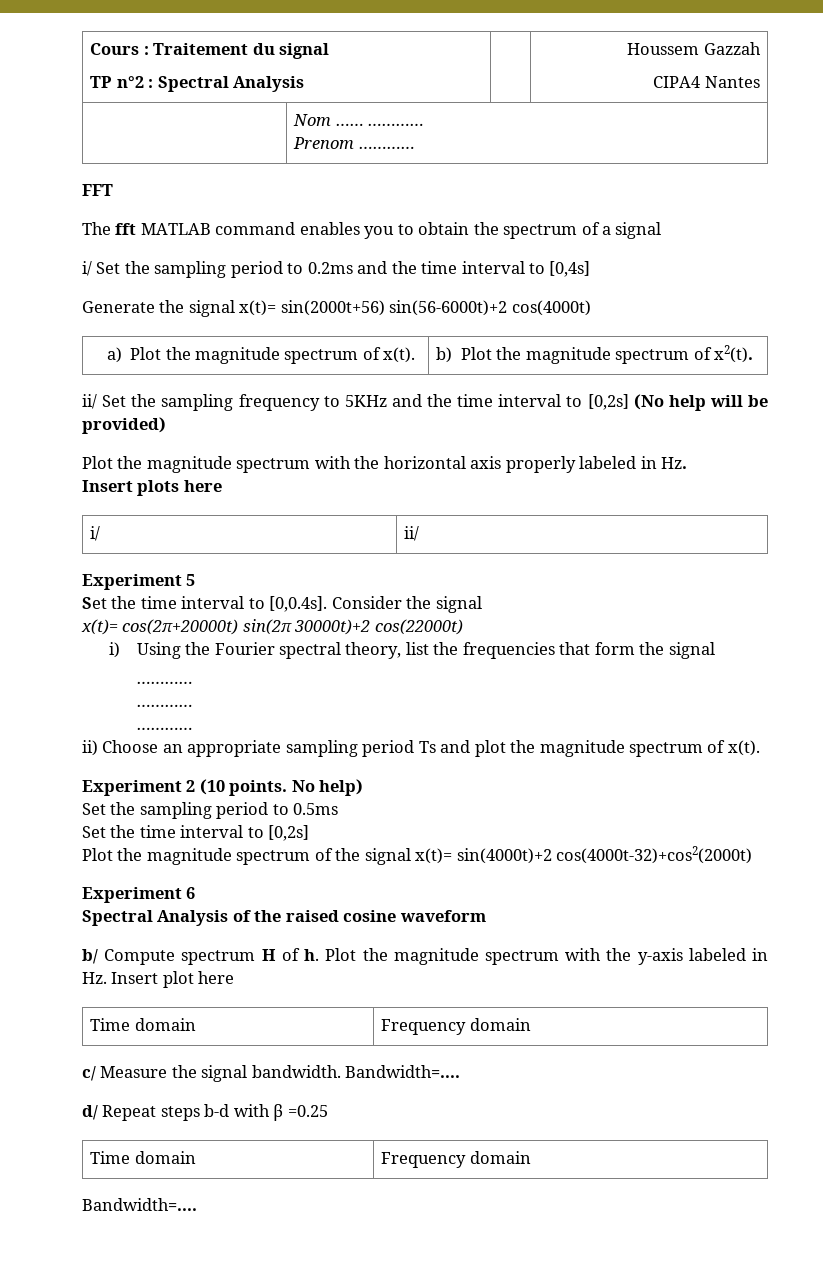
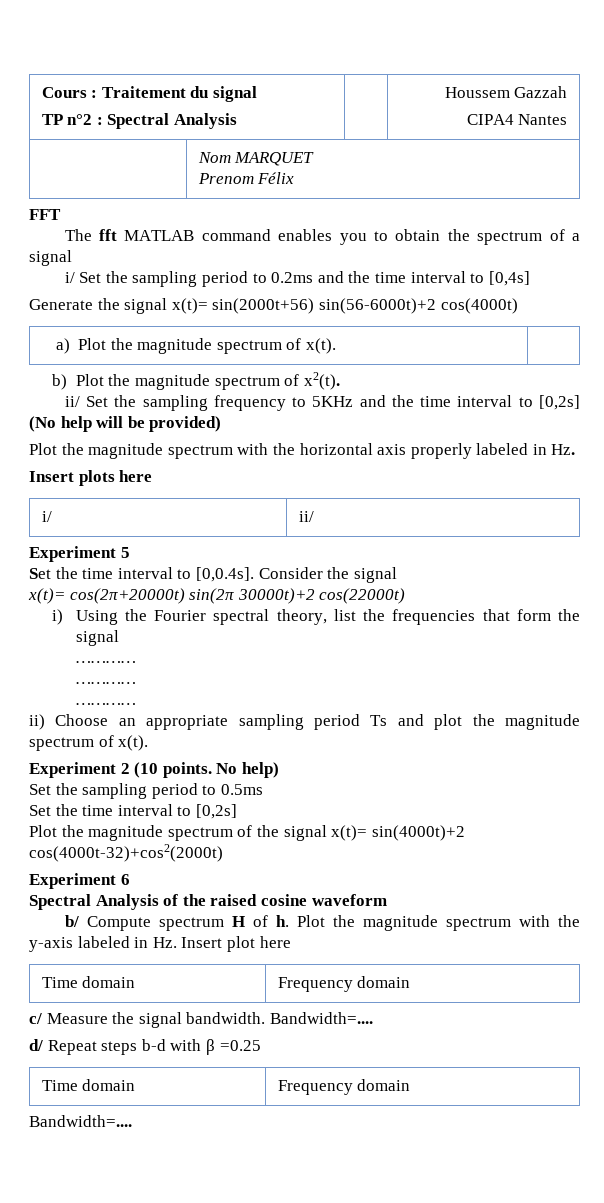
[335,123,425,126] …… ………… -> [234,152,315,166] MARQUET
[358,146,415,149] ………… -> [257,172,295,184] Félix
(416, 355) none -> (336, 346) //

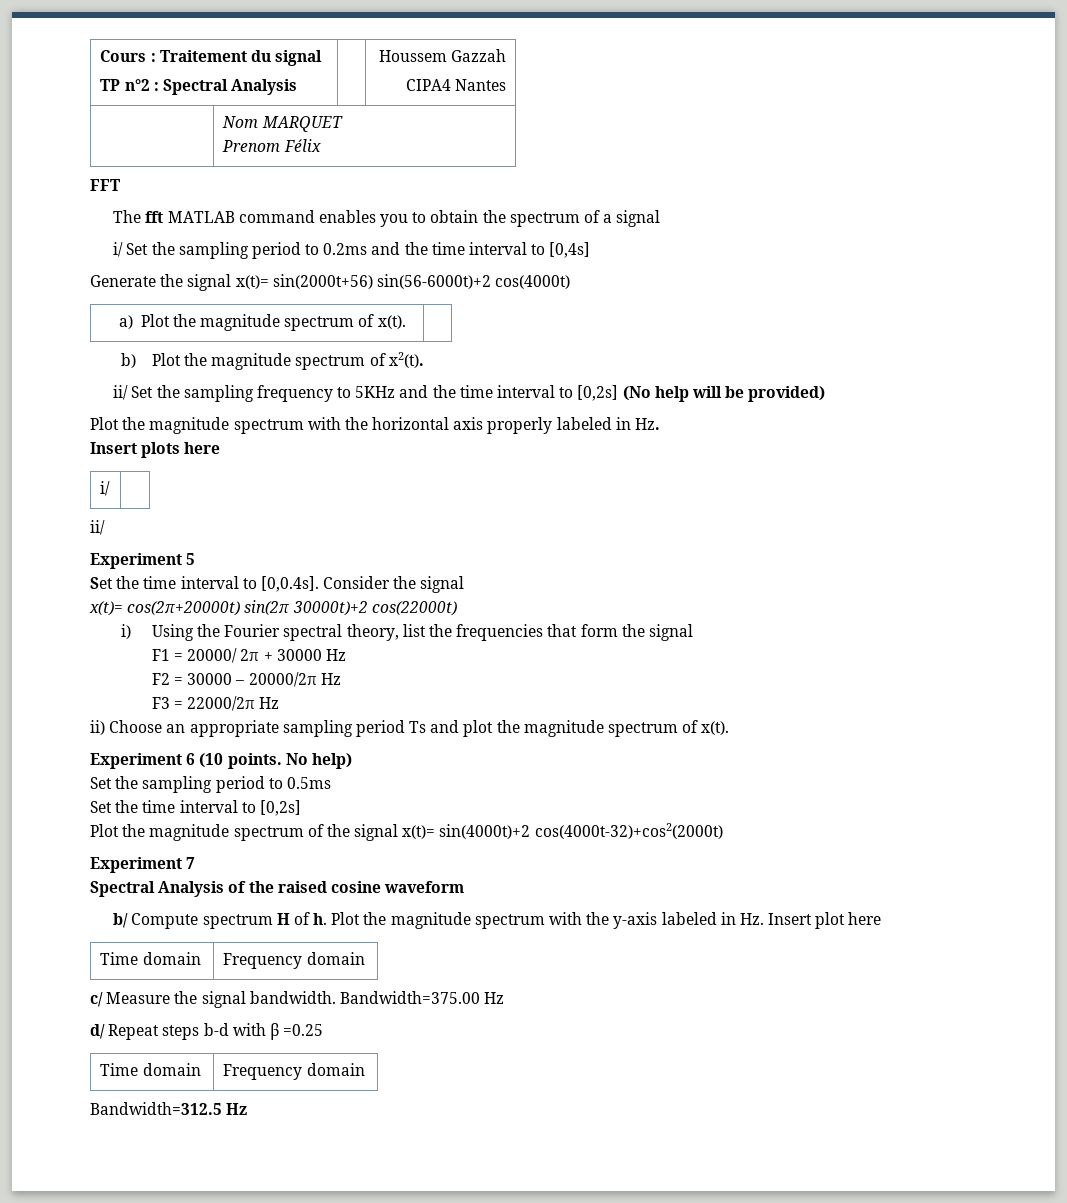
(52, 516) none -> (111, 488) //
[75,661,136,663] [75,682,136,684] [75,703,136,705] ………… // ………… // ………… -> [151,648,346,663] [151,672,341,687] [151,696,280,711] F1 = 20000/ 2π + 30000 Hz // F2 = 30000 – 20000/2π Hz // F3 = 22000/2π Hz
[120,763,130,774] 2 -> [186,753,196,765] 6
[120,874,130,885] 6 -> [186,857,196,869] 7
[269,1012,373,1024] Bandwidth=.... -> [339,991,505,1004] Bandwidth=375.00 Hz
[29,1115,132,1127] Bandwidth=.... -> [90,1102,248,1115] Bandwidth=312.5 Hz

